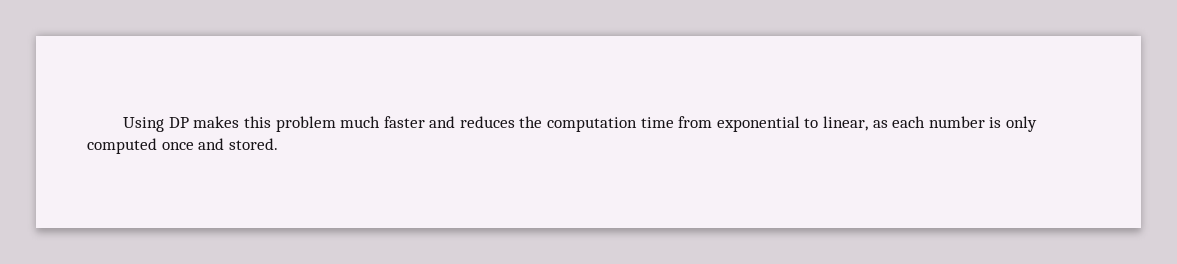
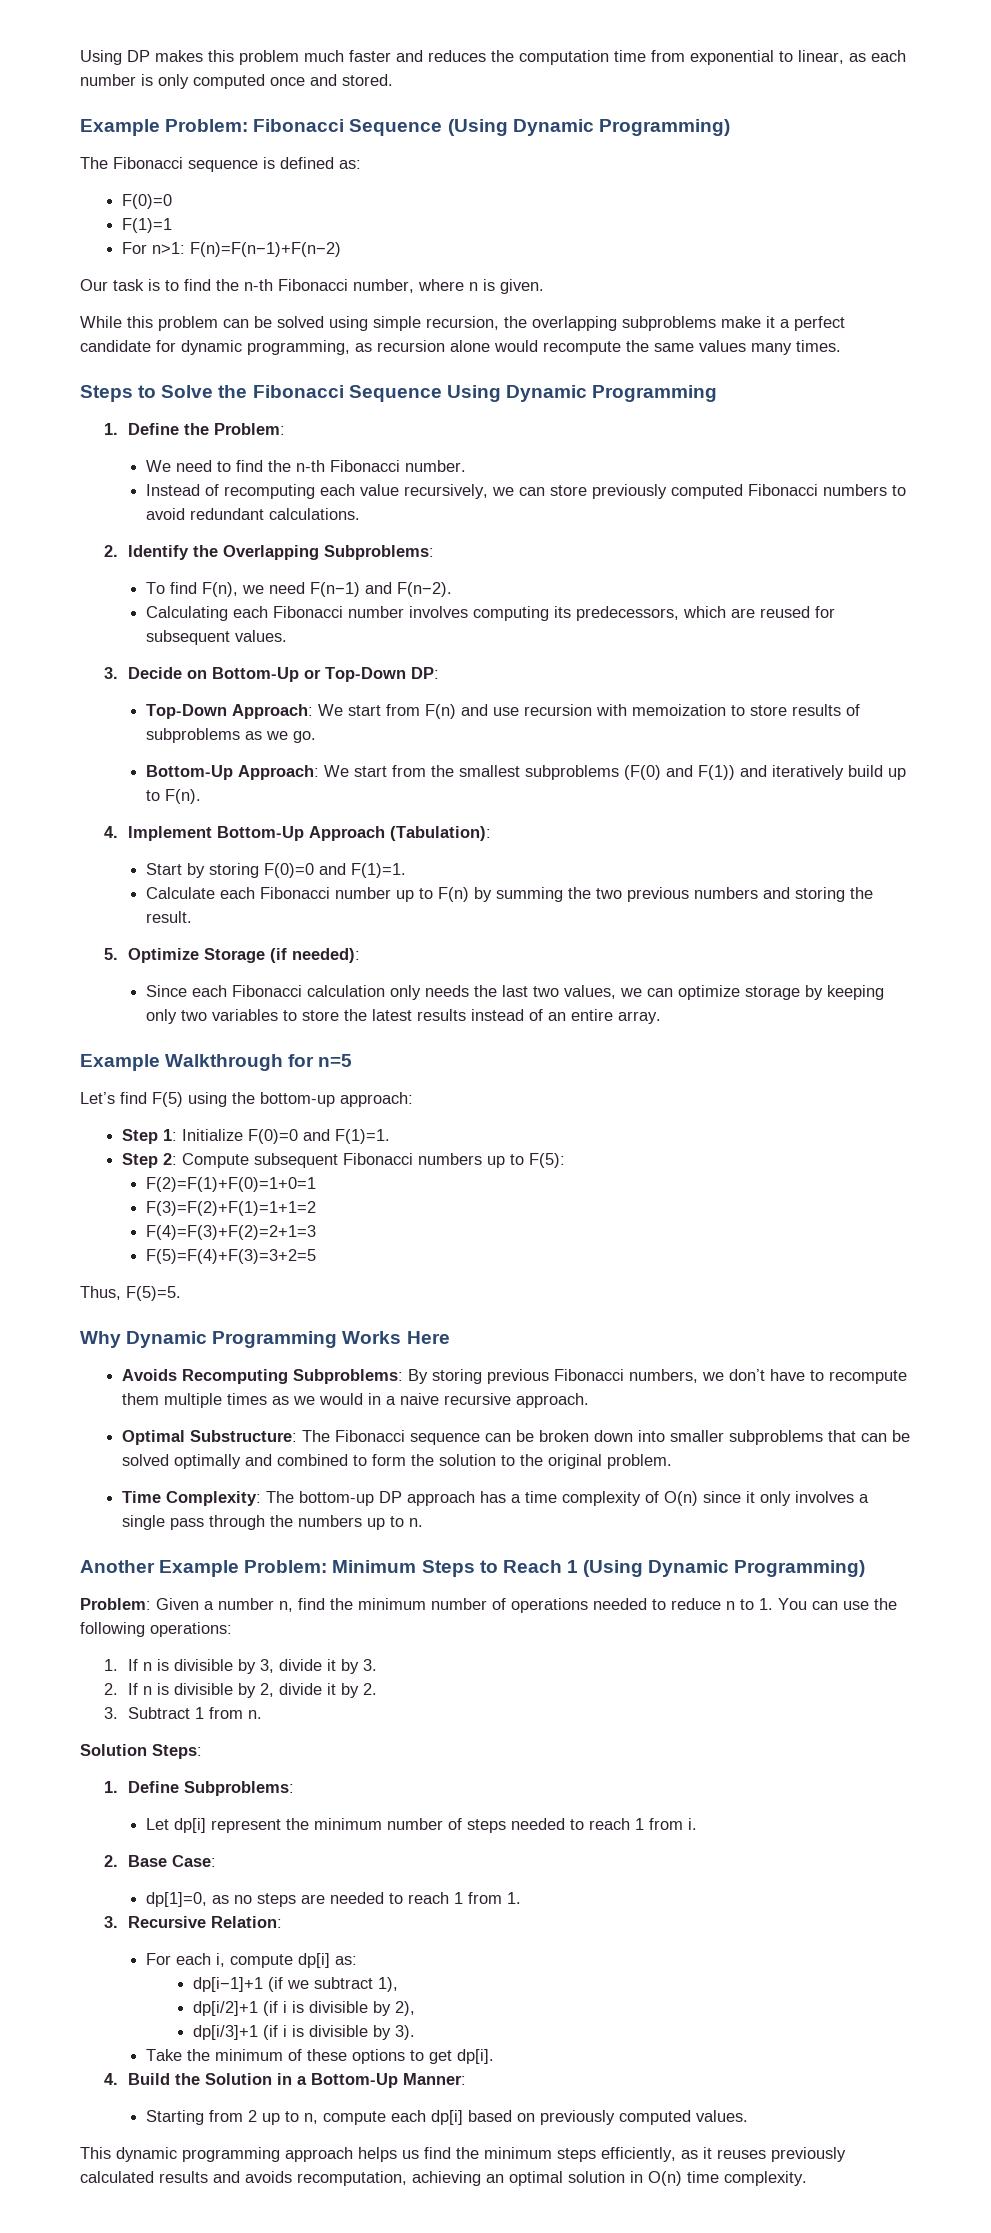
(278, 144) none -> [80,119,730,136] [80,157,361,172] [121,194,172,209] [121,218,172,233] [121,242,341,257] [80,279,544,294] [80,316,845,331] [80,340,841,355] [80,385,718,402] [103,423,285,435] [145,460,466,472] [145,484,906,499] [145,508,360,520] [103,545,434,560] [145,582,452,597] [145,606,835,621] [145,630,287,645] [103,667,439,682] [145,704,860,719] [145,728,316,743] [145,765,906,780] [145,789,201,804] [103,826,491,841] [145,863,406,878] [145,887,873,902] [145,911,192,923] [103,948,360,963] [145,985,884,1000] [145,1009,661,1024] [80,1054,353,1071] [80,1092,413,1107] [121,1129,390,1144] [121,1153,565,1168] [145,1177,316,1192] [145,1201,316,1216] [145,1225,316,1240] [145,1249,316,1264] [80,1286,181,1301] [80,1331,450,1348] [121,1369,907,1384] [121,1393,589,1408] [121,1430,910,1445] [121,1454,672,1469] [121,1491,869,1506] [121,1515,423,1530] [80,1560,866,1577] [80,1598,897,1613] [80,1622,232,1637] [103,1659,377,1674] [103,1683,377,1698] [103,1707,262,1719] [80,1744,202,1759] [103,1781,294,1796] [145,1818,697,1833] [103,1855,216,1867] [145,1892,521,1907] [103,1916,282,1928] [145,1953,357,1968] [193,1977,399,1992] [193,2001,416,2016] [193,2025,416,2040] [145,2049,494,2064] [103,2073,466,2088] [145,2110,748,2125] [80,2147,846,2162] [80,2171,807,2186] // Example Problem: Fibonacci Sequence (Using Dynamic Programming) // The Fibonacci sequence is defined as: // F(0)=0 // F(1)=1 // For n>1: F(n)=F(n−1)+F(n−2) // Our task is to find the n-th Fibonacci number, where n is given. // While this problem can be solved using simple recursion, the overlapping subproblems make it a perfect candidate for dynamic programming, as recursion alone would recompute the same values many times. // Steps to Solve the Fibonacci Sequence Using Dynamic Programming // 1. Define the Problem: // We need to find the n-th Fibonacci number. // Instead of recomputing each value recursively, we can store previously computed Fibonacci numbers to avoid redundant calculations. // 2. Identify the Overlapping Subproblems: // To find F(n), we need F(n−1) and F(n−2). // Calculating each Fibonacci number involves computing its predecessors, which are reused for subsequent values. // 3. Decide on Bottom-Up or Top-Down DP: // Top-Down Approach: We start from F(n) and use recursion with memoization to store results of subproblems as we go. // Bottom-Up Approach: We start from the smallest subproblems (F(0) and F(1)) and iteratively build up to F(n). // 4. Implement Bottom-Up Approach (Tabulation): // Start by storing F(0)=0 and F(1)=1. // Calculate each Fibonacci number up to F(n) by summing the two previous numbers and storing the result. // 5. Optimize Storage (if needed): // Since each Fibonacci calculation only needs the last two values, we can optimize storage by keeping only two variables to store the latest results instead of an entire array. // Example Walkthrough for n=5 // Let’s find F(5) using the bottom-up approach: // Step 1: Initialize F(0)=0 and F(1)=1. // Step 2: Compute subsequent Fibonacci numbers up to F(5): // F(2)=F(1)+F(0)=1+0=1 // F(3)=F(2)+F(1)=1+1=2 // F(4)=F(3)+F(2)=2+1=3 // F(5)=F(4)+F(3)=3+2=5 // Thus, F(5)=5. // Why Dynamic Programming Works Here // Avoids Recomputing Subproblems: By storing previous Fibonacci numbers, we don’t have to recompute them multiple times as we would in a naive recursive approach. // Optimal Substructure: The Fibonacci sequence can be broken down into smaller subproblems that can be solved optimally and combined to form the solution to the original problem. // Time Complexity: The bottom-up DP approach has a time complexity of O(n) since it only involves a single pass through the numbers up to n. // Another Example Problem: Minimum Steps to Reach 1 (Using Dynamic Programming) // Problem: Given a number n, find the minimum number of operations needed to reduce n to 1. You can use the following operations: // 1. If n is divisible by 3, divide it by 3. // 2. If n is divisible by 2, divide it by 2. // 3. Subtract 1 from n. // Solution Steps: // 1. Define Subproblems: // Let dp[i] represent the minimum number of steps needed to reach 1 from i. // 2. Base Case: // dp[1]=0, as no steps are needed to reach 1 from 1. // 3. Recursive Relation: // For each i, compute dp[i] as: // dp[i−1]+1 (if we subtract 1), // dp[i/2]+1 (if i is divisible by 2), // dp[i/3]+1 (if i is divisible by 3). // Take the minimum of these options to get dp[i]. // 4. Build the Solution in a Bottom-Up Manner: // Starting from 2 up to n, compute each dp[i] based on previously computed values. // This dynamic programming approach helps us find the minimum steps efficiently, as it reuses previously calculated results and avoids recomputation, achieving an optimal solution in O(n) time complexity.

